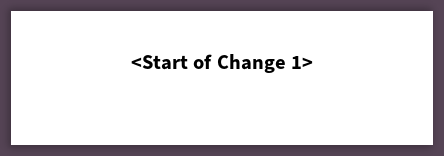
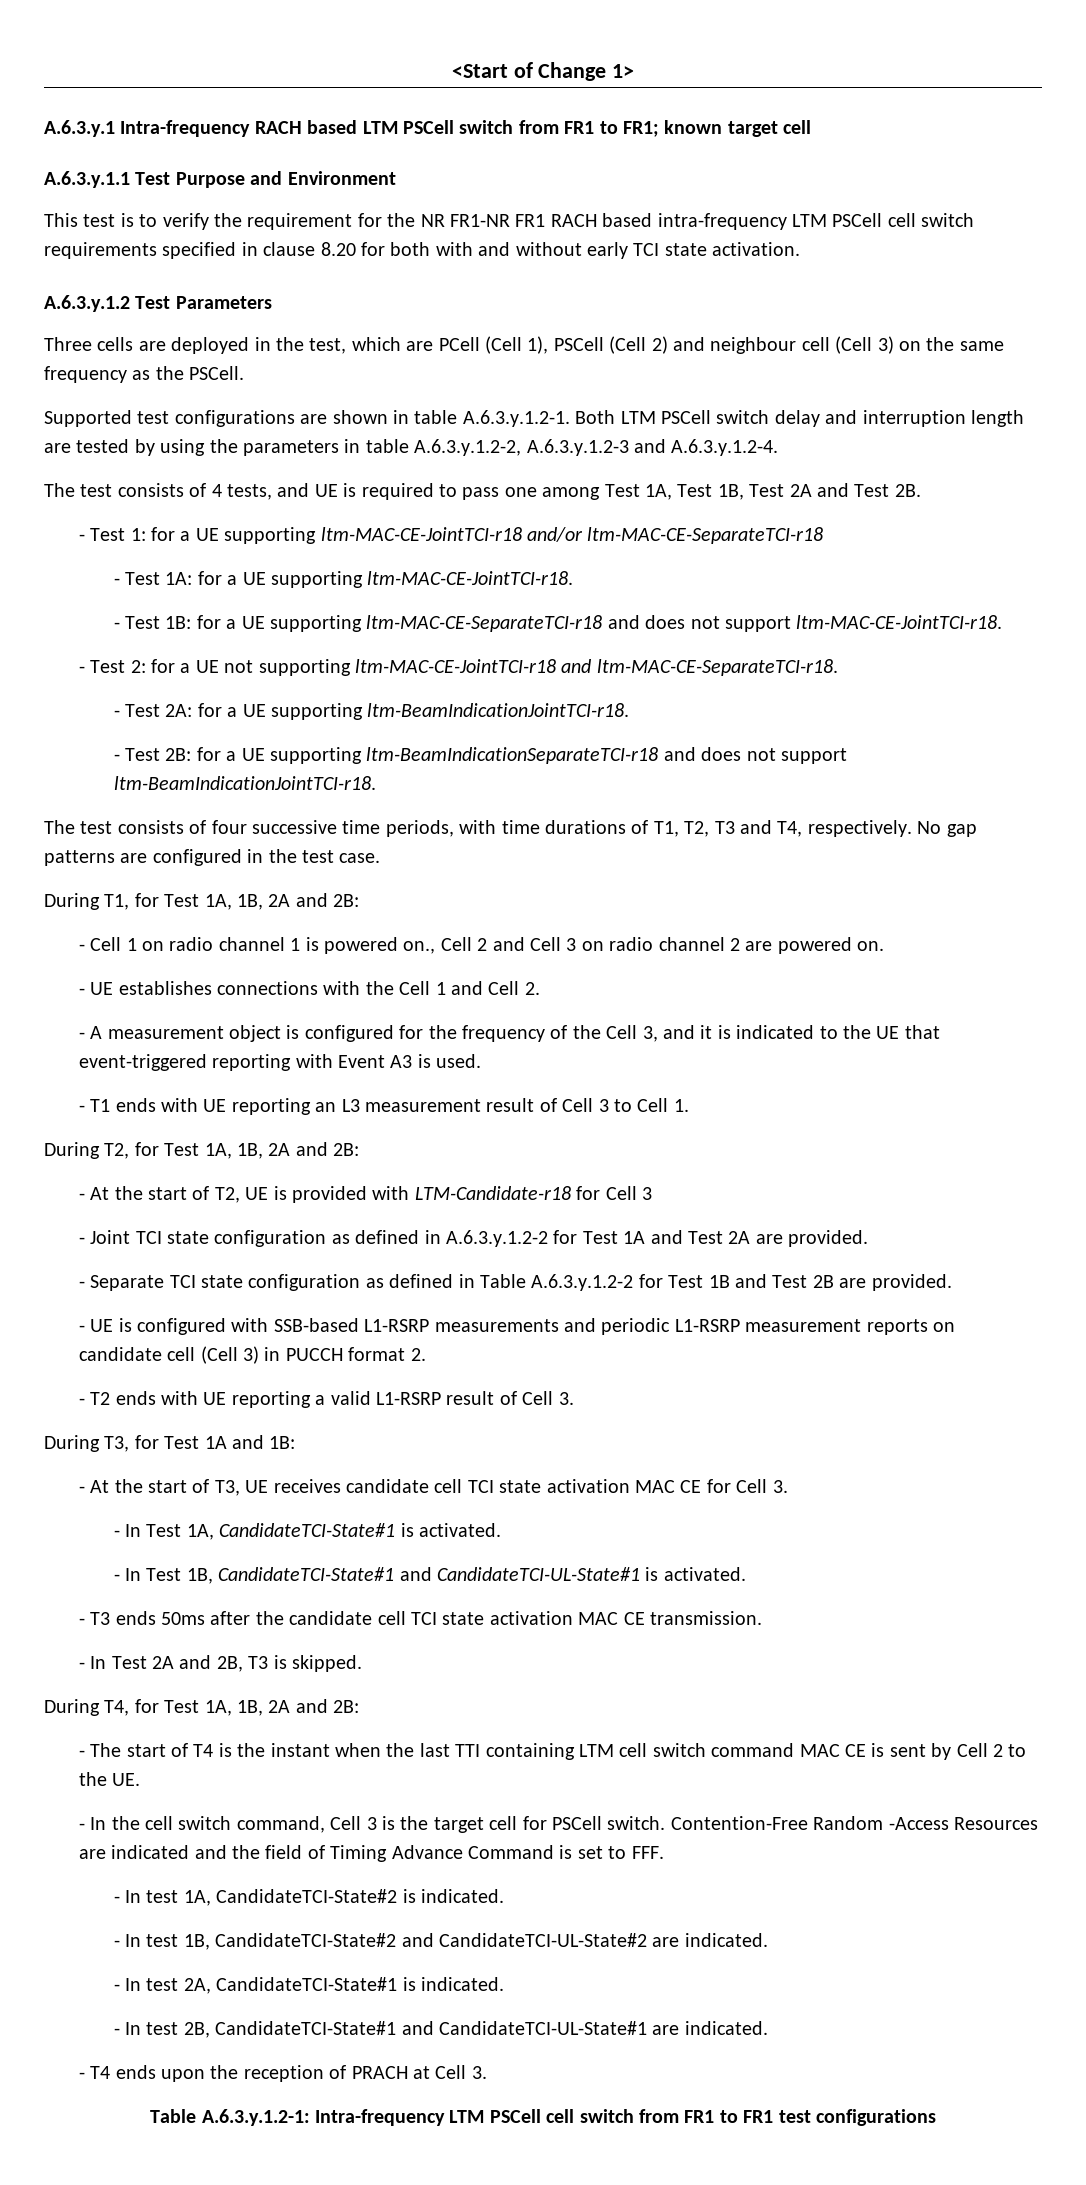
(314, 62) none -> [44,120,812,137] [44,171,396,188] [44,213,975,230] [44,242,801,259] [44,295,272,312] [44,336,1004,354] [44,366,245,383] [44,410,1024,427] [44,439,779,456] [44,483,921,500] [78,527,824,544] [113,571,574,588] [113,615,1003,632] [78,659,838,676] [113,703,630,720] [113,747,848,764] [113,776,376,790] [44,820,977,837] [44,849,381,866] [44,893,360,910] [78,937,885,954] [78,981,540,995] [78,1025,940,1042] [78,1054,482,1071] [78,1098,689,1115] [44,1142,360,1159] [78,1186,653,1203] [78,1230,869,1247] [78,1274,952,1291] [78,1318,956,1335] [78,1346,426,1364] [78,1391,574,1408] [44,1435,296,1452] [78,1479,788,1496] [113,1523,502,1540] [113,1567,746,1584] [78,1611,763,1625] [78,1655,363,1672] [44,1699,360,1716] [78,1743,1027,1760] [78,1772,141,1786] [78,1816,1039,1833] [78,1845,664,1862] [113,1889,505,1906] [113,1933,768,1950] [113,1977,505,1994] [113,2021,768,2038] [78,2065,487,2082] [150,2109,936,2126] // A.6.3.y.1 Intra-frequency RACH based LTM PSCell switch from FR1 to FR1; known target cell // A.6.3.y.1.1 Test Purpose and Environment // This test is to verify the requirement for the NR FR1-NR FR1 RACH based intra-frequency LTM PSCell cell switch requirements specified in clause 8.20 for both with and without early TCI state activation. // A.6.3.y.1.2 Test Parameters // Three cells are deployed in the test, which are PCell (Cell 1), PSCell (Cell 2) and neighbour cell (Cell 3) on the same frequency as the PSCell. // Supported test configurations are shown in table A.6.3.y.1.2-1. Both LTM PSCell switch delay and interruption length are tested by using the parameters in table A.6.3.y.1.2-2, A.6.3.y.1.2-3 and A.6.3.y.1.2-4. // The test consists of 4 tests, and UE is required to pass one among Test 1A, Test 1B, Test 2A and Test 2B. // - Test 1: for a UE supporting ltm-MAC-CE-JointTCI-r18 and/or ltm-MAC-CE-SeparateTCI-r18 // - Test 1A: for a UE supporting ltm-MAC-CE-JointTCI-r18. // - Test 1B: for a UE supporting ltm-MAC-CE-SeparateTCI-r18 and does not support ltm-MAC-CE-JointTCI-r18. // - Test 2: for a UE not supporting ltm-MAC-CE-JointTCI-r18 and ltm-MAC-CE-SeparateTCI-r18. // - Test 2A: for a UE supporting ltm-BeamIndicationJointTCI-r18. // - Test 2B: for a UE supporting ltm-BeamIndicationSeparateTCI-r18 and does not support ltm-BeamIndicationJointTCI-r18. // The test consists of four successive time periods, with time durations of T1, T2, T3 and T4, respectively. No gap patterns are configured in the test case. // During T1, for Test 1A, 1B, 2A and 2B: // - Cell 1 on radio channel 1 is powered on., Cell 2 and Cell 3 on radio channel 2 are powered on. // - UE establishes connections with the Cell 1 and Cell 2. // - A measurement object is configured for the frequency of the Cell 3, and it is indicated to the UE that event-triggered reporting with Event A3 is used. // - T1 ends with UE reporting an L3 measurement result of Cell 3 to Cell 1. // During T2, for Test 1A, 1B, 2A and 2B: // - At the start of T2, UE is provided with LTM-Candidate-r18 for Cell 3 // - Joint TCI state configuration as defined in A.6.3.y.1.2-2 for Test 1A and Test 2A are provided. // - Separate TCI state configuration as defined in Table A.6.3.y.1.2-2 for Test 1B and Test 2B are provided. // - UE is configured with SSB-based L1-RSRP measurements and periodic L1-RSRP measurement reports on candidate cell (Cell 3) in PUCCH format 2. // - T2 ends with UE reporting a valid L1-RSRP result of Cell 3. // During T3, for Test 1A and 1B: // - At the start of T3, UE receives candidate cell TCI state activation MAC CE for Cell 3. // - In Test 1A, CandidateTCI-State#1 is activated. // - In Test 1B, CandidateTCI-State#1 and CandidateTCI-UL-State#1 is activated. // - T3 ends 50ms after the candidate cell TCI state activation MAC CE transmission. // - In Test 2A and 2B, T3 is skipped. // During T4, for Test 1A, 1B, 2A and 2B: // - The start of T4 is the instant when the last TTI containing LTM cell switch command MAC CE is sent by Cell 2 to the UE. // - In the cell switch command, Cell 3 is the target cell for PSCell switch. Contention-Free Random -Access Resources are indicated and the field of Timing Advance Command is set to FFF. // - In test 1A, CandidateTCI-State#2 is indicated. // - In test 1B, CandidateTCI-State#2 and CandidateTCI-UL-State#2 are indicated. // - In test 2A, CandidateTCI-State#1 is indicated. // - In test 2B, CandidateTCI-State#1 and CandidateTCI-UL-State#1 are indicated. // - T4 ends upon the reception of PRACH at Cell 3. // Table A.6.3.y.1.2-1: Intra-frequency LTM PSCell cell switch from FR1 to FR1 test configurations

